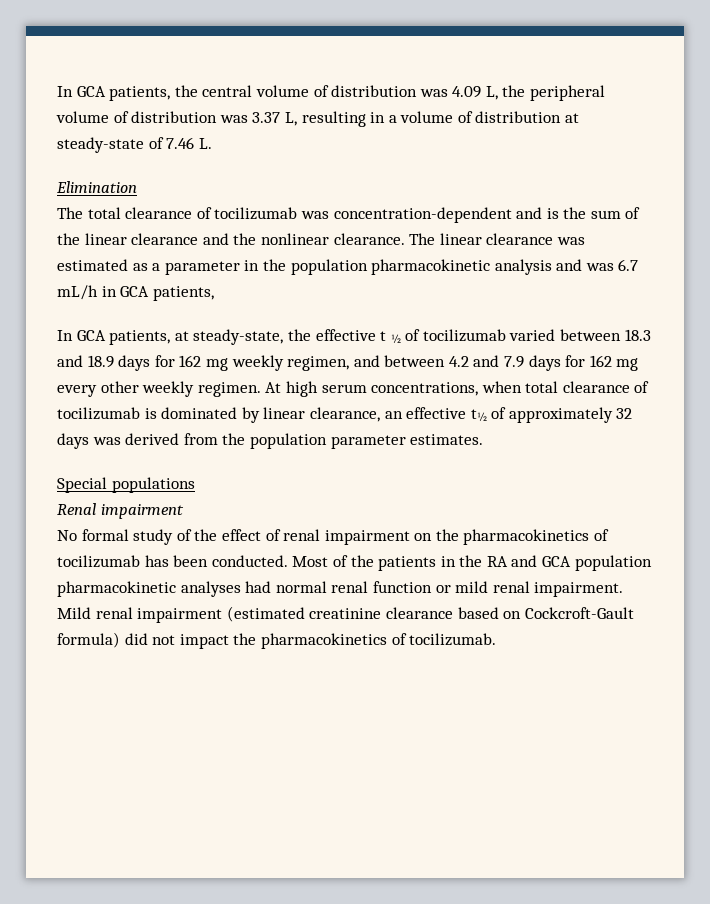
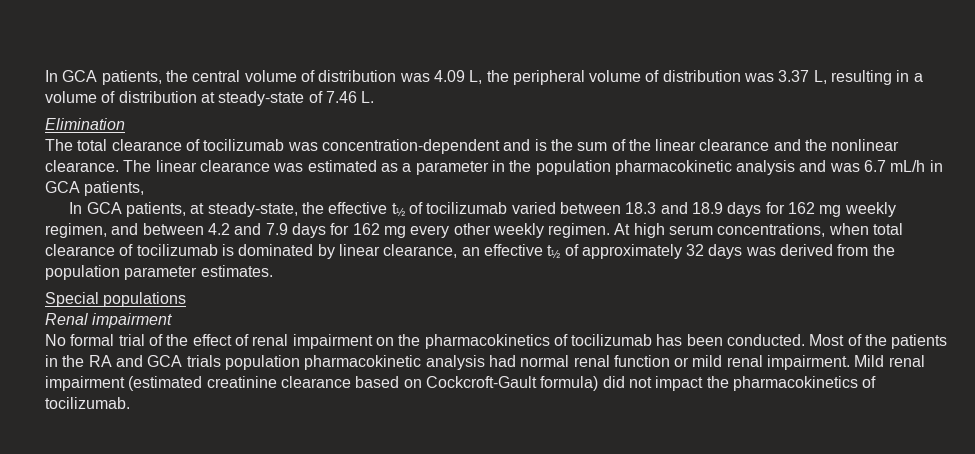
[380,331,401,344] t ½ -> [391,203,405,216] t½
[133,529,174,545] study -> [118,334,145,346] trial
[574,555,652,571] [57,581,241,597] population pharmacokinetic analyses -> [186,355,485,370] trials population pharmacokinetic analysis

